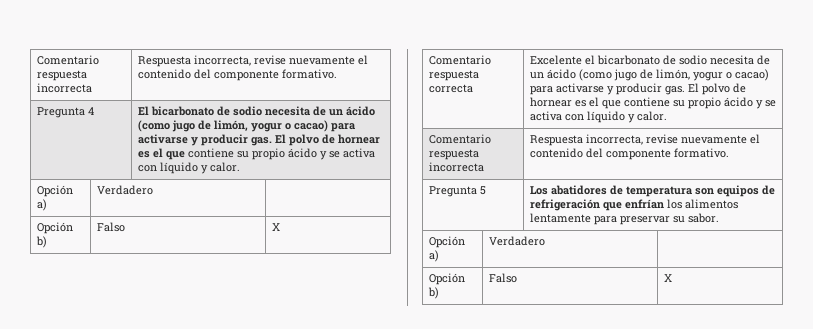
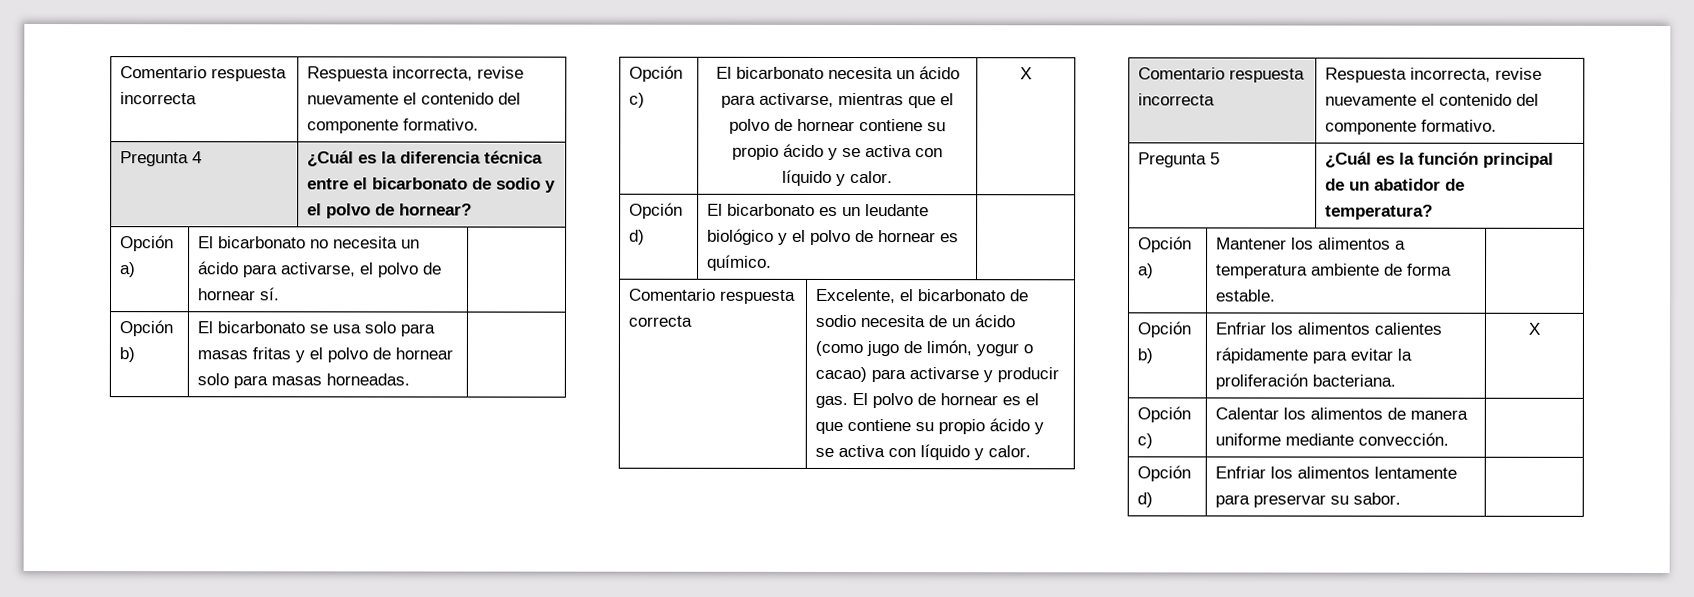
[137,106,375,116] [137,120,355,132] [137,134,380,146] [137,148,185,160] El bicarbonato de sodio necesita de un ácido (como jugo de limón, yogur o cacao) para activarse y producir gas. El polvo de hornear es el que -> [307,150,544,167] [307,177,557,193] [307,203,473,219] [120,235,175,252] [120,262,137,278] [198,236,421,249] [198,261,443,278] [197,287,281,301] [119,320,174,337] [119,347,136,363] [197,321,436,337] [197,347,454,363] [197,373,411,389] [629,65,684,82] [629,92,646,108] [715,66,960,80] [721,92,954,109] [729,118,855,134] ¿Cuál es la diferencia técnica entre el bicarbonato de sodio y el polvo de hornear? // Opción a) | El bicarbonato no necesita un ácido para activarse, el polvo de hornear sí. | // Opción b) | El bicarbonato se usa solo para masas fritas y el polvo de hornear solo para masas horneadas. | // Opción c) | El bicarbonato necesita un ácido para activarse, mientras que el polvo de hornear
[36,185,73,197] [36,199,47,211] [96,185,153,195] [36,222,73,234] [35,236,47,248] [96,222,125,232] [271,223,280,231] // Opción a) | Verdadero | // Opción b) | Falso | X -> [1020,67,1032,80] [629,202,684,219] [629,229,646,245] [707,203,930,217] [707,228,960,246] [707,254,773,271] | X // Opción d) | El bicarbonato es un leudante biológico y el polvo de hornear es químico. |
[529,55,582,65] Excelente -> [815,288,897,304] Excelente,
[529,185,775,197] [529,199,664,211] Los abatidores de temperatura son equipos de refrigeración que enfrían -> [1325,151,1555,168] [1325,178,1466,191] [1325,204,1434,220] [1138,236,1193,253] [1138,263,1155,279] [1216,237,1407,250] [1216,263,1453,279] [1215,289,1277,302] [1137,321,1192,338] [1137,348,1154,364] [1215,322,1443,335] [1215,347,1413,364] [1215,373,1397,390] [1528,322,1540,335] [1137,406,1192,423] [1137,433,1154,449] [1215,407,1469,420] [1215,432,1450,446] [1137,465,1192,482] [1137,492,1154,508] [1215,466,1267,479] ¿Cuál es la función principal de un abatidor de temperatura? // Opción a) | Mantener los alimentos a temperatura ambiente de forma estable. | // Opción b) | Enfriar los alimentos calientes rápidamente para evitar la proliferación bacteriana. | X // Opción c) | Calentar los alimentos de manera uniforme mediante convección. | // Opción d) | Enfriar
[428,236,465,248] [428,250,439,262] [488,236,545,246] [428,273,465,285] [427,287,439,299] [488,273,517,283] [663,274,672,282] // Opción a) | Verdadero | // Opción b) | Falso | X -> (1402, 498) |

